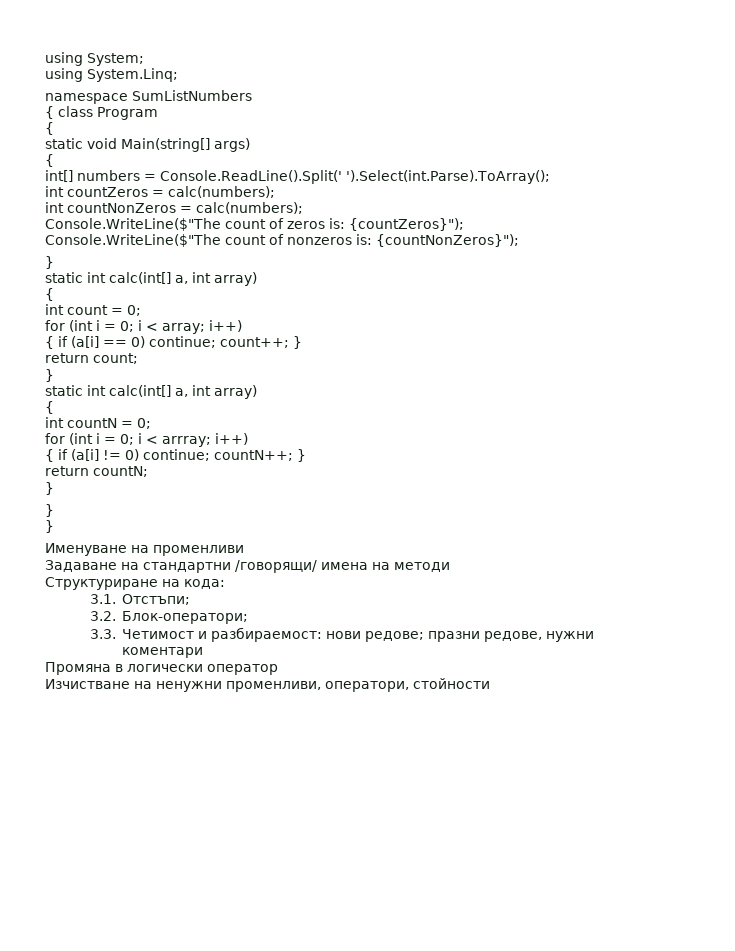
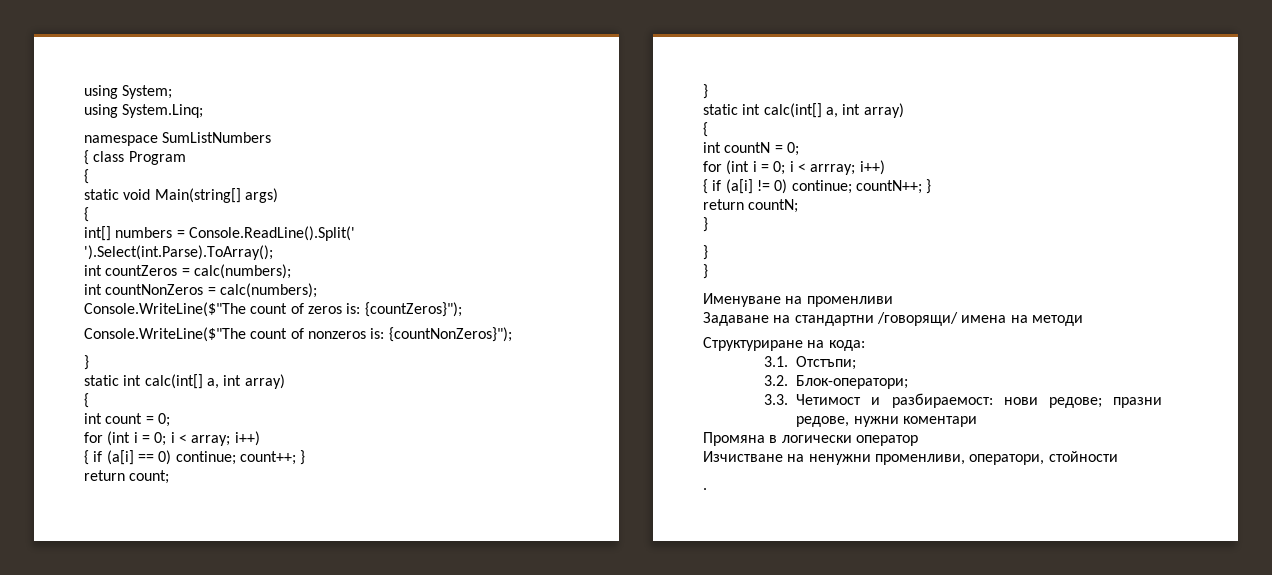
(490, 683) none -> [703,488,707,490] // .

